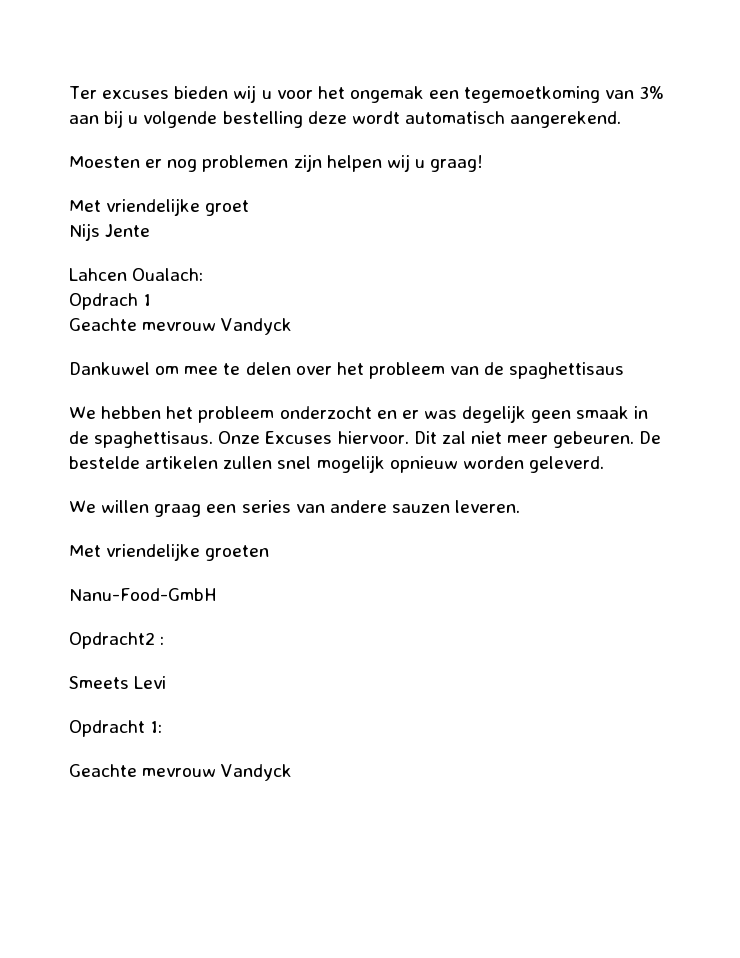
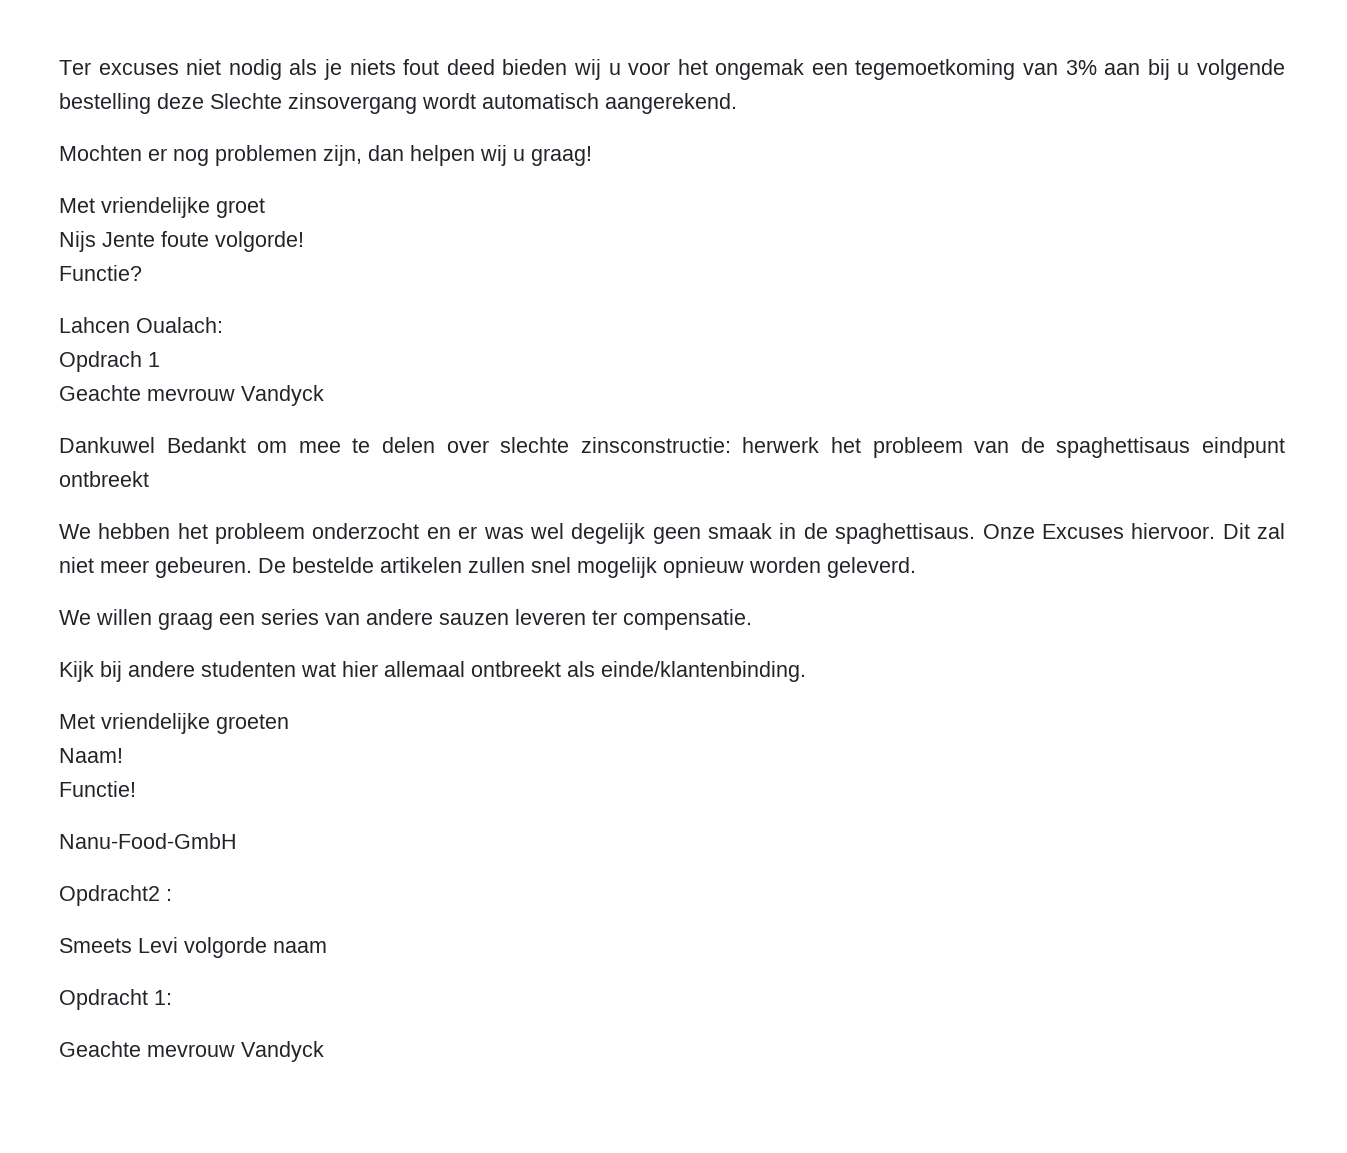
(170, 94) none -> [186,59,495,80] niet nodig als je niets fout deed
(347, 117) none -> [210,93,417,114] Slechte zinsovergang
[69,156,140,168] Moesten -> [59,145,142,161] Mochten
[293,154,322,172] zijn -> [323,145,404,166] zijn, dan
(151, 230) none -> [161,231,304,252] [59,265,142,281] foute volgorde! // Functie?
(150, 368) none -> [166,437,246,453] Bedankt
(332, 370) none -> [500,437,820,453] slechte zinsconstructie: herwerk
(625, 370) none -> [1202,437,1285,458] [59,471,149,487] eindpunt ontbreekt
(457, 414) none -> [529,523,564,539] wel
[455,500,521,513] leveren. -> [515,609,752,630] [59,661,806,682] leveren ter compensatie. // Kijk bij andere studenten wat hier allemaal ontbreekt als einde/klantenbinding.
(270, 553) none -> [59,748,123,763] [59,781,136,797] // Naam! // Functie!
(167, 682) none -> [184,937,327,958] volgorde naam

